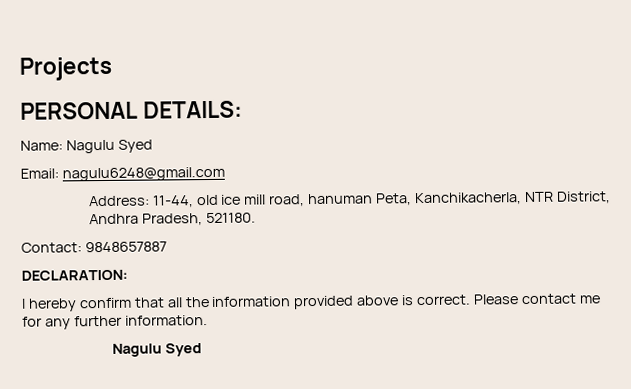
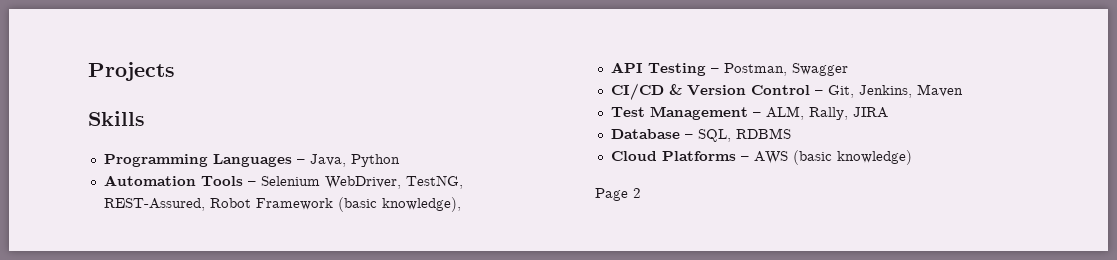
[20,100,244,120] [20,139,153,154] [20,166,225,182] [88,191,611,208] [88,212,256,226] [21,241,167,253] [21,269,128,281] [21,293,601,312] [22,315,208,330] [112,343,203,357] PERSONAL DETAILS: // Name: Nagulu Syed // Email: nagulu6248@gmail.com // Address: 11-44, old ice mill road, hanuman Peta, Kanchikacherla, NTR District, Andhra Pradesh, 521180. // Contact: 9848657887 // DECLARATION: // I hereby confirm that all the information provided above is correct. Please contact me for any further information. // Nagulu Syed -> [88,111,145,126] [103,154,400,167] [103,175,463,189] [103,197,461,212] [610,62,848,76] [610,83,963,100] [610,106,888,120] [610,128,791,142] [610,150,912,165] [595,188,641,201] Skills // Programming Languages – Java, Python // Automation Tools – Selenium WebDriver, TestNG, REST-Assured, Robot Framework (basic knowledge), // API Testing – Postman, Swagger // CI/CD & Version Control – Git, Jenkins, Maven // Test Management – ALM, Rally, JIRA // Database – SQL, RDBMS // Cloud Platforms – AWS (basic knowledge) // Page 2

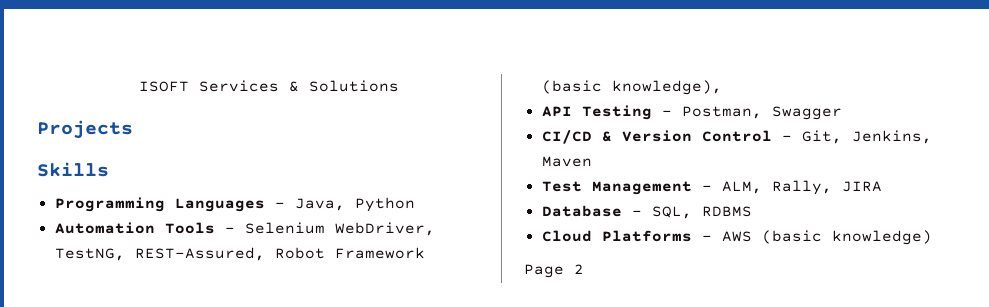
(88, 71) none -> [139,80,400,92] ISOFT Services & Solutions //

